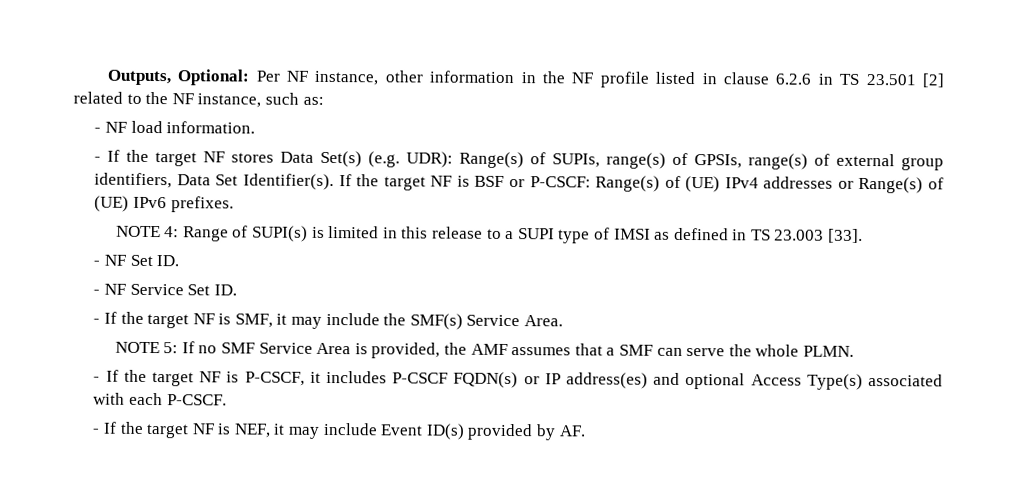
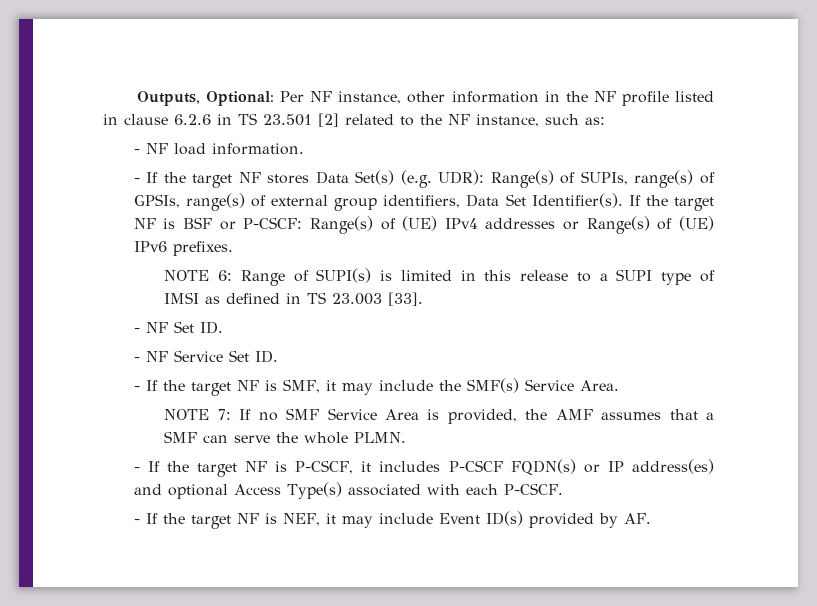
[164,226,180,238] 4: -> [218,270,233,281] 6:
[163,342,179,354] 5: -> [217,409,231,420] 7:

